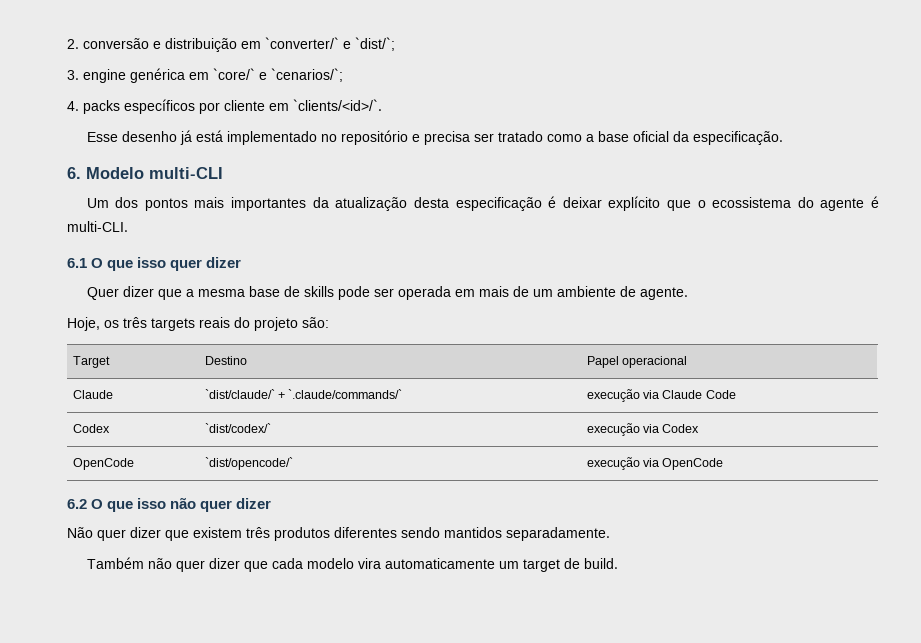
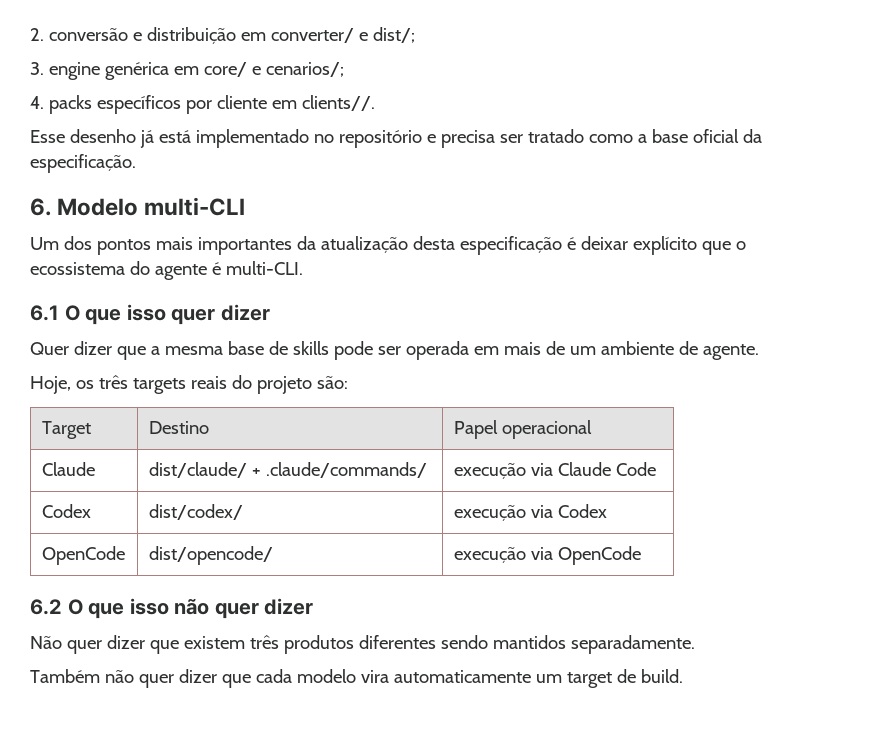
[265,37,395,51] `converter/` e `dist/`; -> [270,27,415,43] converter/ e dist/;
[213,68,343,82] `core/` e `cenarios/`; -> [203,62,344,77] core/ e cenarios/;
[293,99,382,111] `clients/<id>/`. -> [301,95,375,111] clients//.
[204,389,403,399] `dist/claude/` + `.claude/commands/` -> [148,462,427,478] dist/claude/ + .claude/commands/
[204,423,271,433] `dist/codex/` -> [148,504,243,520] dist/codex/
[204,457,293,470] `dist/opencode/` -> [148,546,273,565] dist/opencode/

